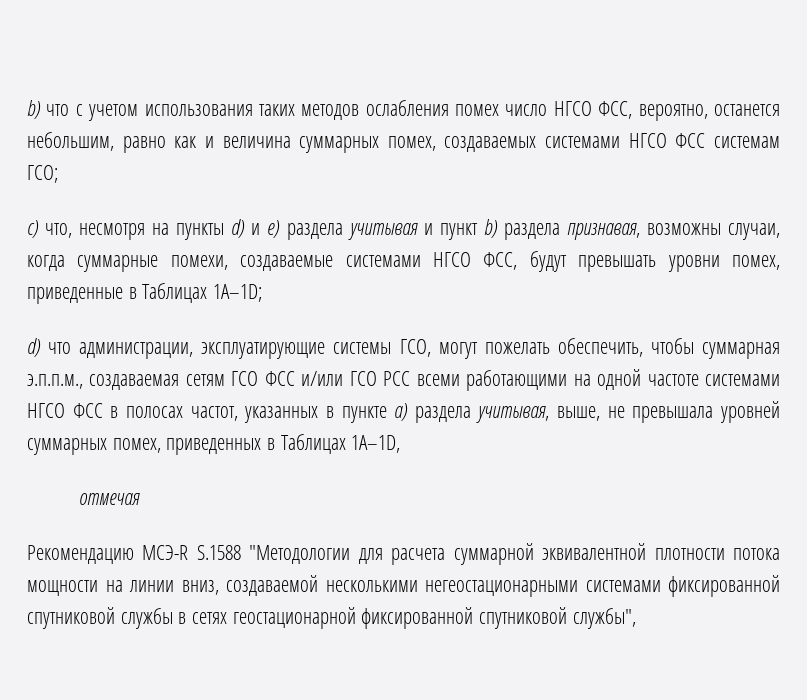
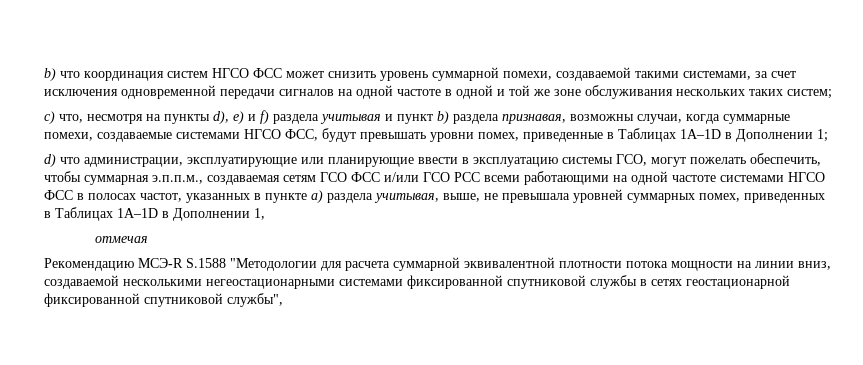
[75,100,780,121] [27,132,780,153] [27,165,58,183] с учетом использования таких методов ослабления помех число НГСО ФСС, вероятно, останется небольшим, равно как и величина суммарных помех, создаваемых системами НГСО ФСС системам ГСО; -> [84,67,796,81] [44,85,832,99] координация систем НГСО ФСС может снизить уровень суммарной помехи, создаваемой такими системами, за счет исключения одновременной передачи сигналов на одной частоте в одной и той же зоне обслуживания нескольких таких систем;
[231,219,281,238] d) и e) -> [213,110,269,124] d), e) и f)
[213,284,263,302] 1А–1D; -> [680,129,828,142] 1А–1D в Дополнении 1;
(326, 350) none -> [301,157,558,167] или планирующие ввести в эксплуатацию
[351,435,401,453] 1А–1D, -> [117,208,265,221] 1А–1D в Дополнении 1,

